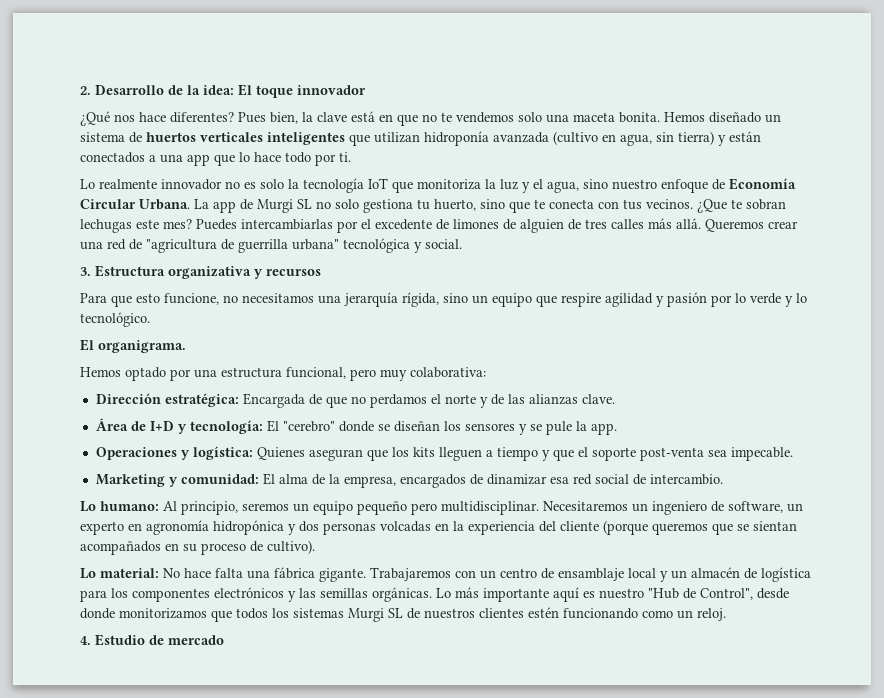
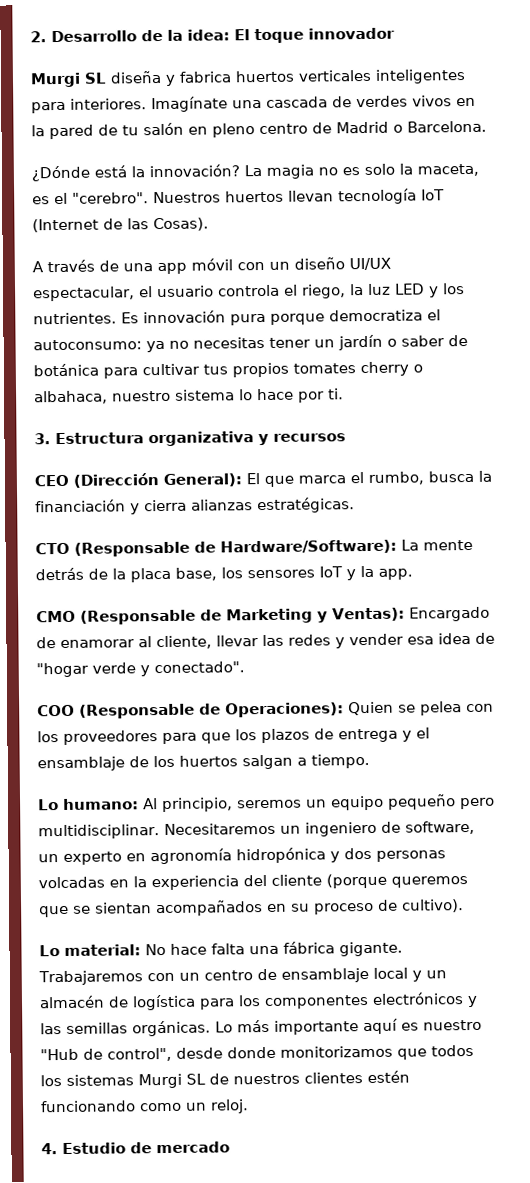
[80,111,781,126] [80,131,761,146] [80,152,351,166] [80,178,796,193] [80,199,786,213] [80,218,798,233] [80,238,462,253] ¿Qué nos hace diferentes? Pues bien, la clave está en que no te vendemos solo una maceta bonita. Hemos diseñado un sistema de huertos verticales inteligentes que utilizan hidroponía avanzada (cultivo en agua, sin tierra) y están conectados a una app que lo hace todo por ti. // Lo realmente innovador no es solo la tecnología IoT que monitoriza la luz y el agua, sino nuestro enfoque de Economía Circular Urbana. La app de Murgi SL no solo gestiona tu huerto, sino que te conecta con tus vecinos. ¿Que te sobran lechugas este mes? Puedes intercambiarlas por el excedente de limones de alguien de tres calles más allá. Queremos crear una red de "agricultura de guerrilla urbana" tecnológica y social. -> [30,69,466,88] [31,95,476,114] [31,120,487,140] [31,163,479,182] [32,188,445,205] [32,217,209,233] [32,257,391,275] [33,283,465,302] [33,309,441,326] [33,334,468,353] [33,361,423,379] [34,388,344,405] Murgi SL diseña y fabrica huertos verticales inteligentes para interiores. Imagínate una cascada de verdes vivos en la pared de tu salón en pleno centro de Madrid o Barcelona. // ¿Dónde está la innovación? La magia no es solo la maceta, es el "cerebro". Nuestros huertos llevan tecnología IoT (Internet de las Cosas). // A través de una app móvil con un diseño UI/UX espectacular, el usuario controla el riego, la luz LED y los nutrientes. Es innovación pura porque democratiza el autoconsumo: ya no necesitas tener un jardín o saber de botánica para cultivar tus propios tomates cherry o albahaca, nuestro sistema lo hace por ti.
[80,292,807,307] [80,312,150,327] [80,339,186,353] [80,367,486,381] [95,393,615,408] [95,418,617,435] [95,446,793,461] [95,473,723,488] Para que esto funcione, no necesitamos una jerarquía rígida, sino un equipo que respire agilidad y pasión por lo verde y lo tecnológico. // El organigrama. // Hemos optado por una estructura funcional, pero muy colaborativa: // Dirección estratégica: Encargada de que no perdamos el norte y de las alianzas clave. // Área de I+D y tecnología: El "cerebro" donde se diseñan los sensores y se pule la app. // Operaciones y logística: Quienes aseguran que los kits lleguen a tiempo y que el soporte post-venta sea impecable. // Marketing y comunidad: El alma de la empresa, encargados de dinamizar esa red social de intercambio. -> [34,470,492,488] [35,497,355,515] [35,539,473,557] [35,565,413,583] [36,606,490,625] [36,632,495,650] [36,661,245,678] [37,701,494,719] [37,727,430,745] [37,753,370,772] CEO (Dirección General): El que marca el rumbo, busca la financiación y cierra alianzas estratégicas. // CTO (Responsable de Hardware/Software): La mente detrás de la placa base, los sensores IoT y la app. // CMO (Responsable de Marketing y Ventas): Encargado de enamorar al cliente, llevar las redes y vender esa idea de "hogar verde y conectado". // COO (Responsable de Operaciones): Quien se pelea con los proveedores para que los plazos de entrega y el ensamblaje de los huertos salgan a tiempo.
[700,588,753,600] Control", -> [107,1047,172,1062] control",

